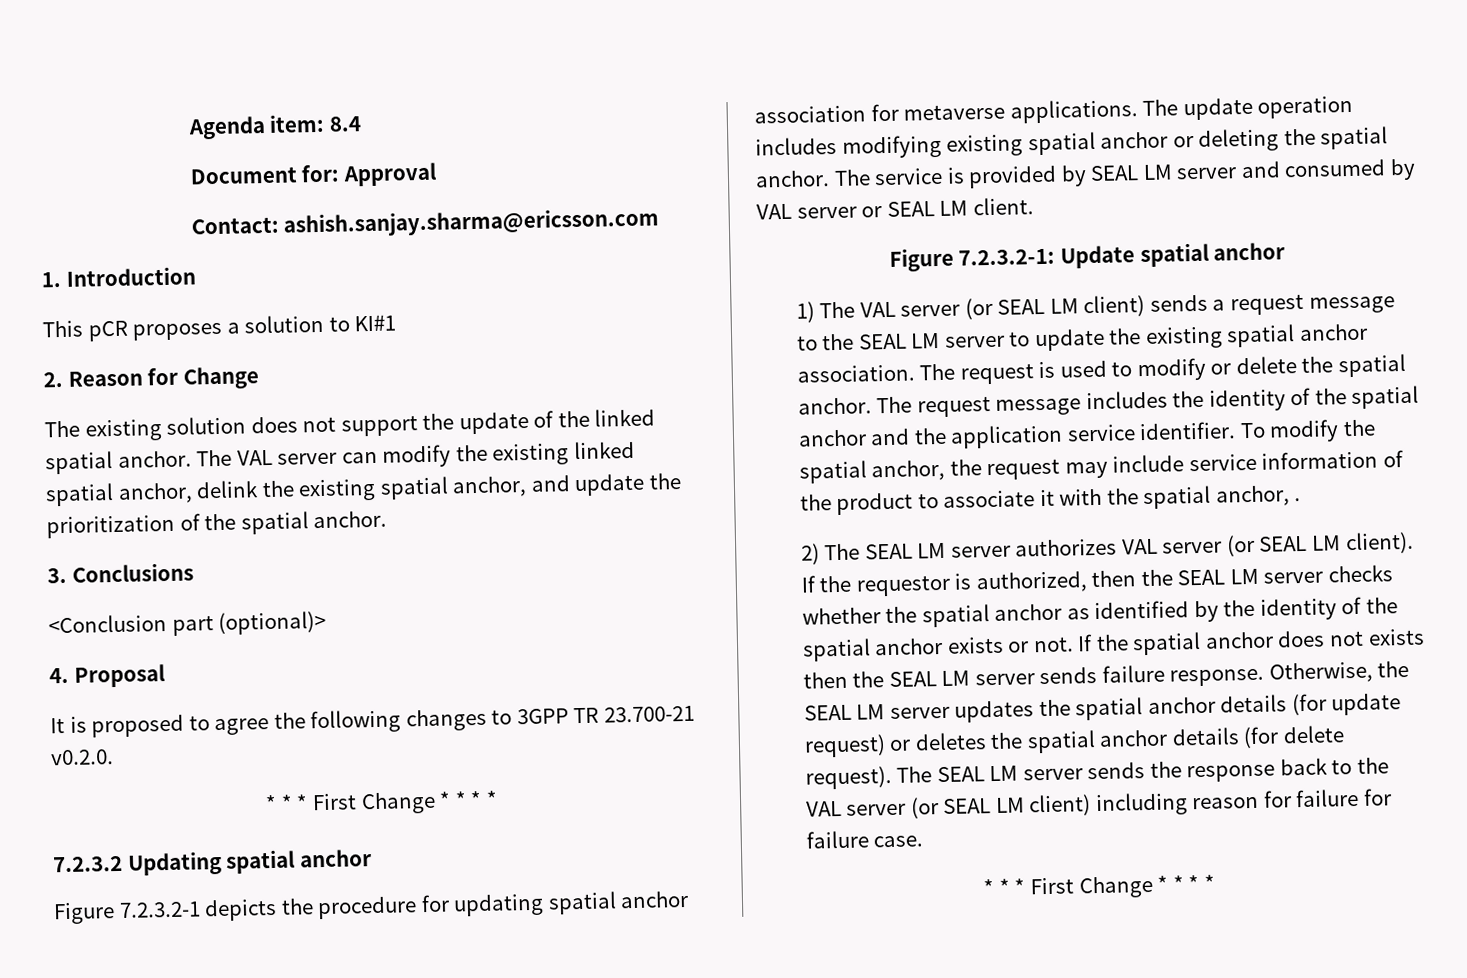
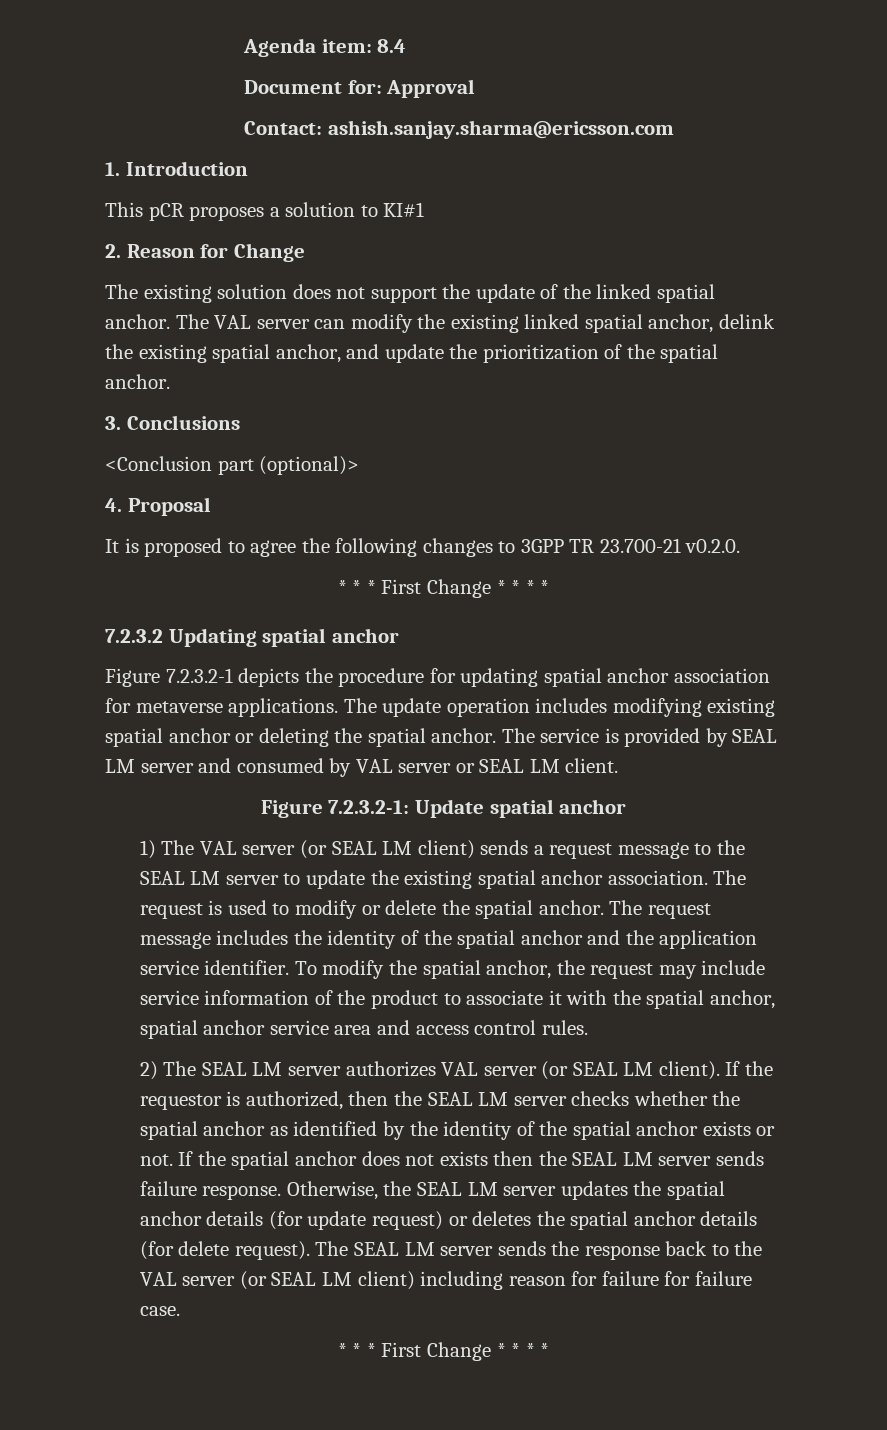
[1294,498,1302,502] . -> [139,1020,588,1039] spatial anchor service area and access control rules.

